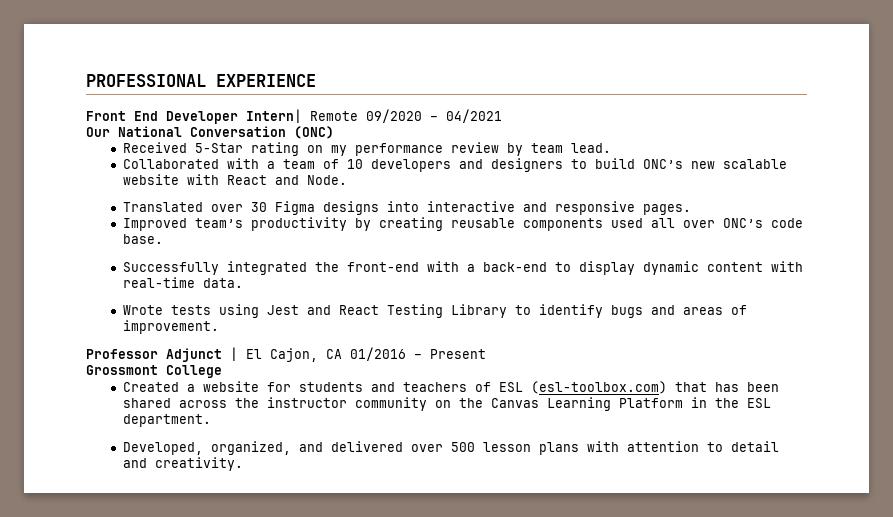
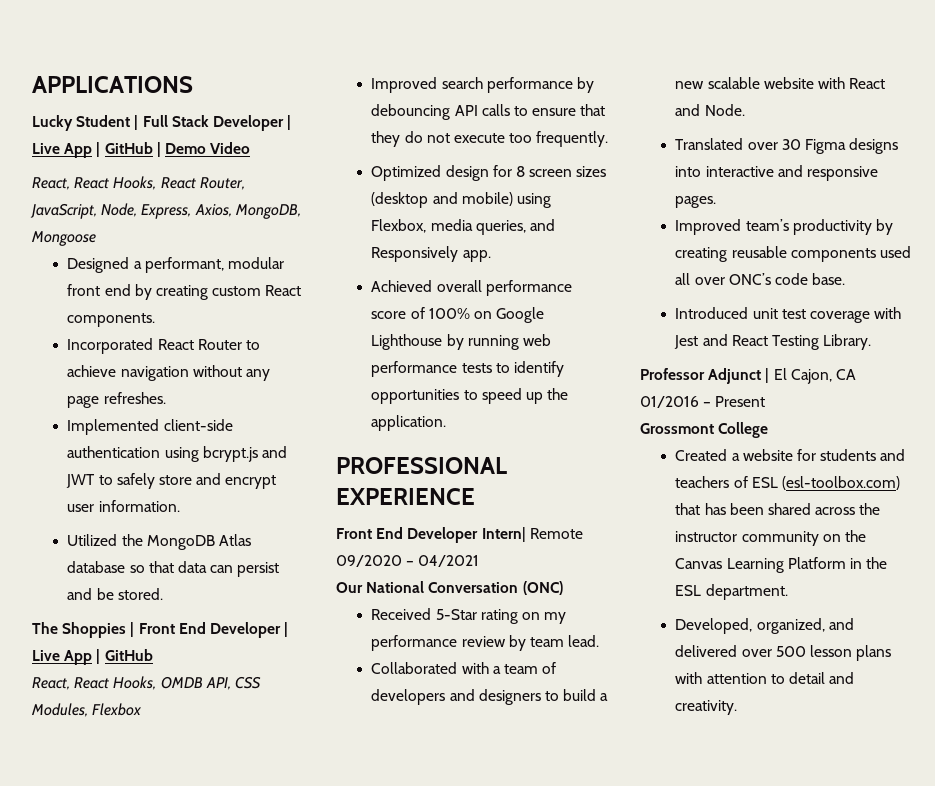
(86, 80) none -> [32,76,193,93] [32,115,292,131] [32,142,251,158] [32,176,245,190] [30,203,301,219] [31,231,96,246] [67,257,284,273] [67,284,302,300] [67,313,156,327] [67,338,260,354] [67,365,270,381] [67,392,166,408] [67,419,233,435] [67,446,287,462] [66,473,277,489] [67,500,180,512] [67,534,251,550] [67,561,280,577] [67,588,163,600] [32,622,289,638] [32,649,153,665] [32,676,261,690] [31,703,143,717] [371,77,594,93] [371,104,606,120] [371,131,609,147] [371,165,607,181] [371,192,551,208] [371,219,555,235] [371,246,491,262] [371,280,572,296] [371,307,545,323] [371,334,551,350] [371,361,564,377] [371,388,569,404] [371,415,447,431] APPLICATIONS // Lucky Student | Full Stack Developer | Live App | GitHub | Demo Video // React, React Hooks, React Router, JavaScript, Node, Express, Axios, MongoDB, Mongoose // Designed a performant, modular front end by creating custom React components. // Incorporated React Router to achieve navigation without any page refreshes. // Implemented client-side authentication using bcrypt.js and JWT to safely store and encrypt user information. // Utilized the MongoDB Atlas database so that data can persist and be stored. // The Shoppies | Front End Developer | Live App | GitHub // React, React Hooks, OMDB API, CSS Modules, Flexbox // Improved search performance by debouncing API calls to ensure that they do not execute too frequently. // Optimized design for 8 screen sizes (desktop and mobile) using Flexbox, media queries, and Responsively app. // Achieved overall performance score of 100% on Google Lighthouse by running web performance tests to identify opportunities to speed up the application. //
[346,159,363,169] 10 -> (557, 668) none
[642,159,683,169] ONC’s -> [600,693,609,701] a
[122,261,803,275] [122,277,243,288] [122,304,747,318] [122,320,219,334] Successfully integrated the front-end with a back-end to display dynamic content with real-time data. // Wrote tests using Jest and React Testing Library to identify bugs and areas of improvement. -> [675,307,902,323] [674,334,872,350] Introduced unit test coverage with Jest and React Testing Library.

